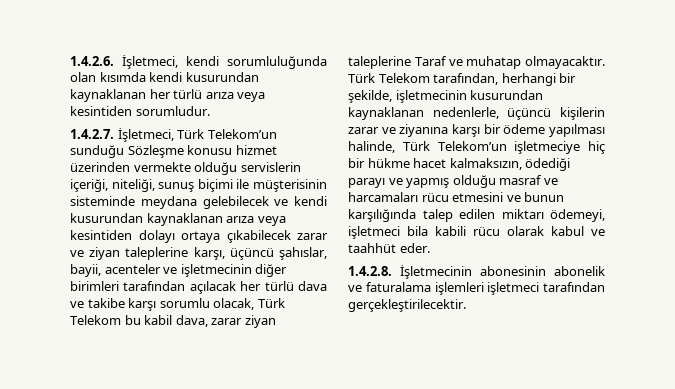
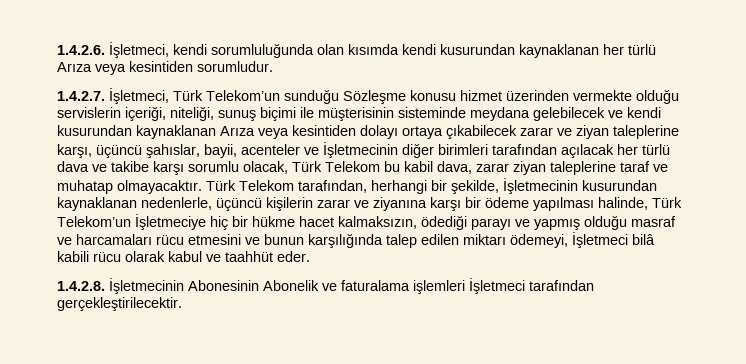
[205,92,234,99] arıza -> [57,62,92,72] Arıza
[226,216,255,223] arıza -> [220,126,255,136] Arıza
[180,264,252,277] işletmecinin -> [323,142,398,158] İşletmecinin
[414,56,447,66] Taraf -> [620,161,650,172] taraf
[395,90,467,103] işletmecinin -> [503,178,578,194] İşletmecinin
[514,141,581,154] işletmeciye -> [135,214,206,230] İşletmeciye
[348,226,428,239] işletmeci bila -> [572,232,655,248] İşletmeci bilâ
[480,266,605,276] abonesinin abonelik -> [188,280,319,291] Abonesinin Abonelik
[487,282,540,295] işletmeci -> [469,278,525,294] İşletmeci

